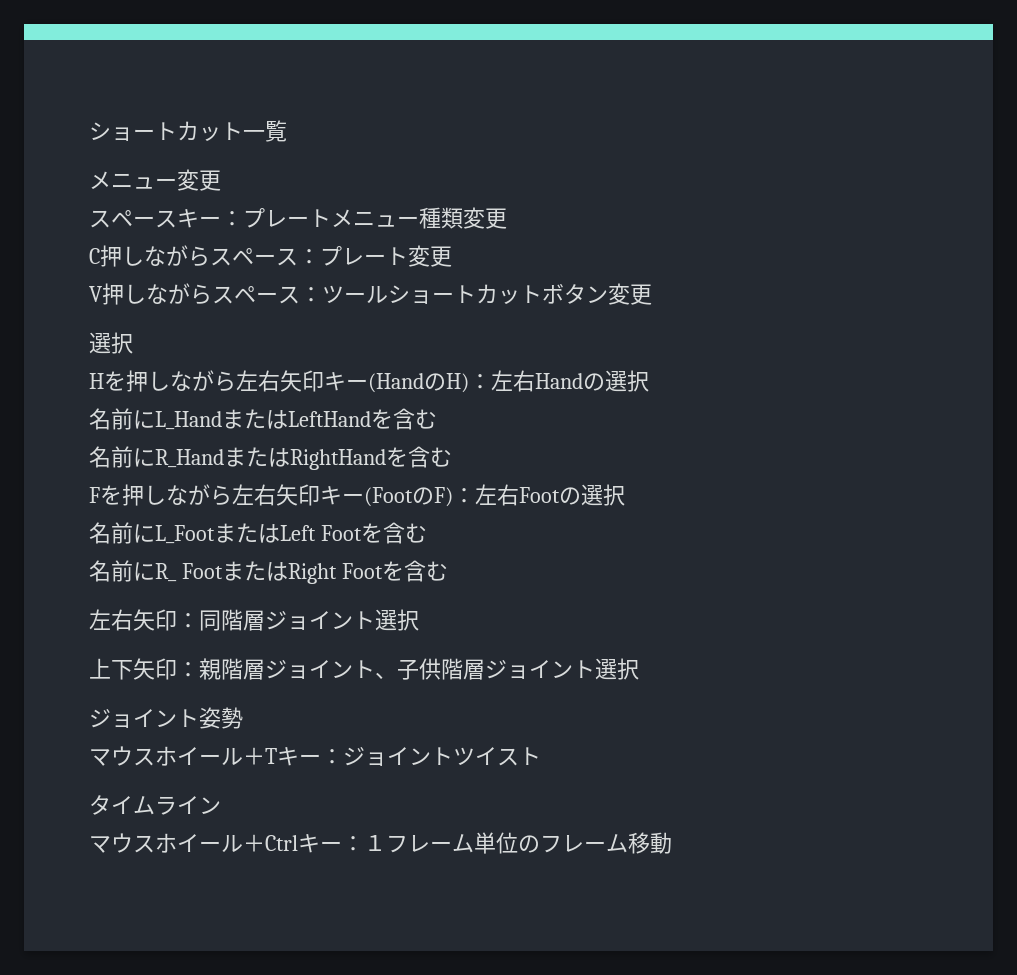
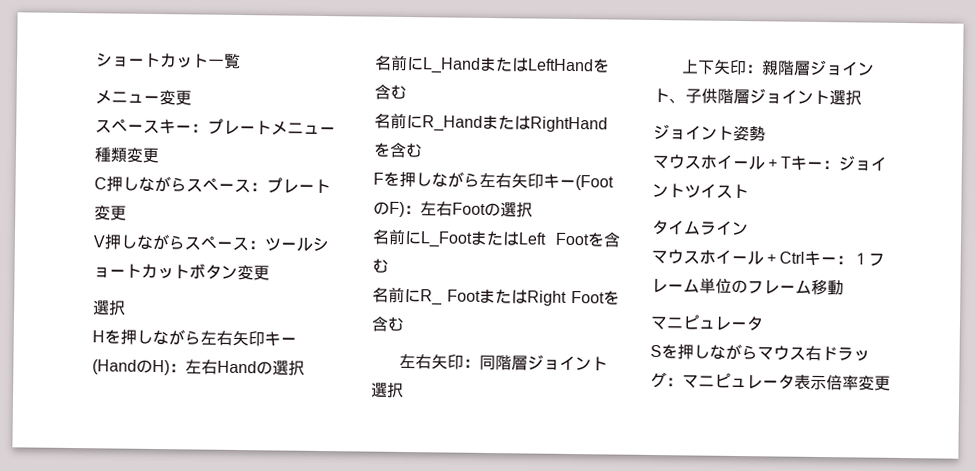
(672, 843) none -> [650,314,764,332] [650,343,870,362] [650,371,891,391] // マニピュレータ // Sを押しながらマウス右ドラッグ：マニピュレータ表示倍率変更

